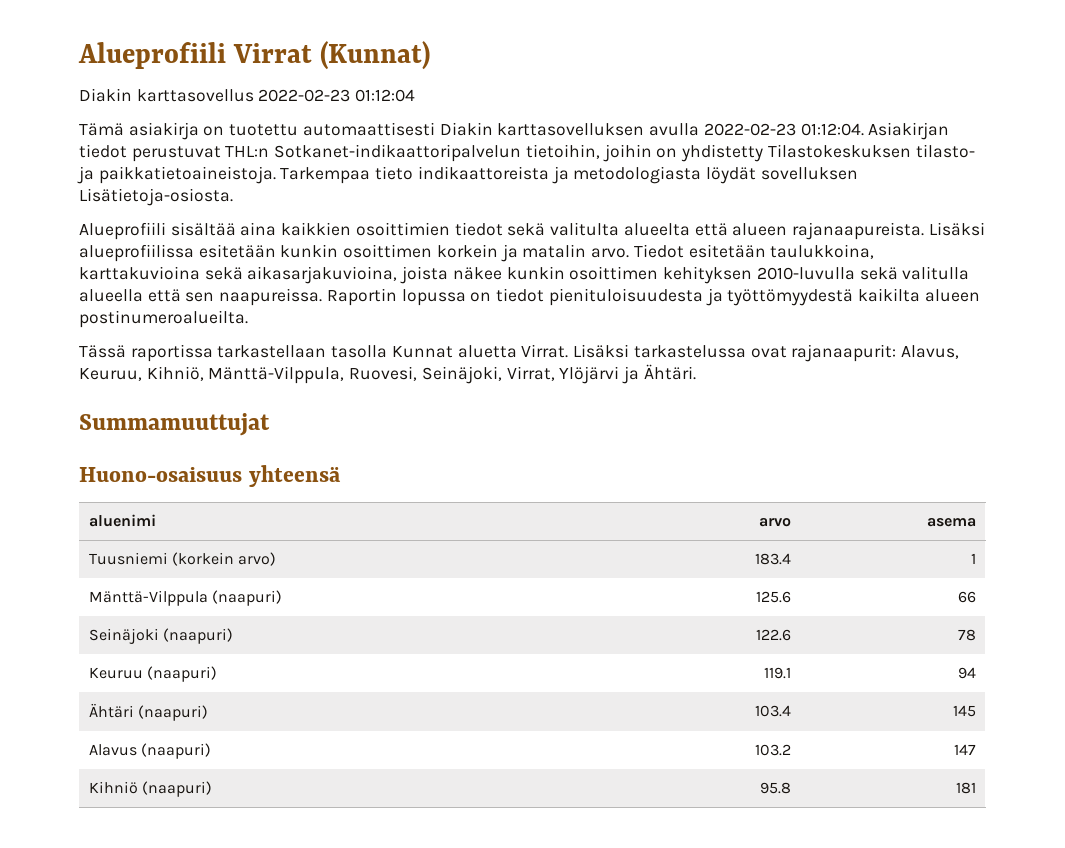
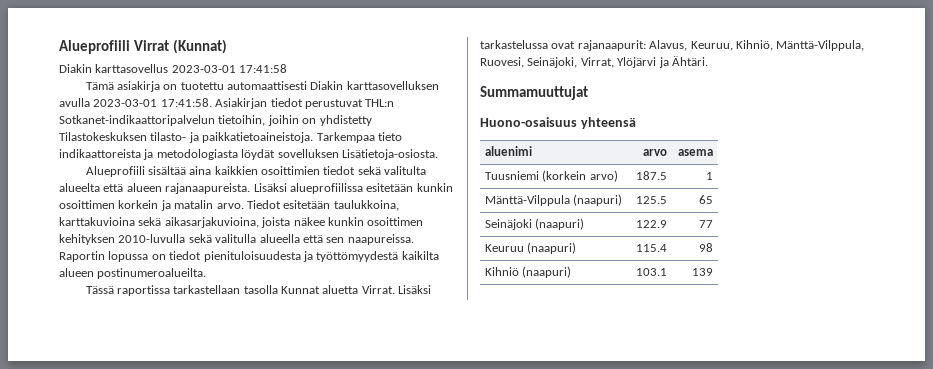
[258,89,416,102] 2022-02-23 01:12:04 -> [171,64,288,73] 2023-03-01 17:41:58
[703,123,864,136] 2022-02-23 01:12:04. -> [93,98,212,107] 2023-03-01 17:41:58.
[755,553,792,565] 183.4 -> [635,171,667,180] 187.5
[756,591,792,603] [958,591,977,603] 125.6 | 66 -> [635,196,667,204] [698,195,713,204] 125.5 | 65
[756,629,792,641] [958,629,977,641] 122.6 | 78 -> [635,220,667,228] [698,220,713,228] 122.9 | 77
[764,667,792,679] [958,667,977,679] [88,703,209,721] [755,705,792,717] [953,705,977,717] [88,743,212,759] [755,744,792,756] [954,744,977,755] 119.1 | 94 // Ähtäri (naapuri) | 103.4 | 145 // Alavus (naapuri) | 103.2 | 147 -> [635,244,667,252] [698,243,713,252] 115.4 | 98
[760,782,792,794] [956,782,977,794] 95.8 | 181 -> [635,268,667,276] [691,268,713,276] 103.1 | 139

